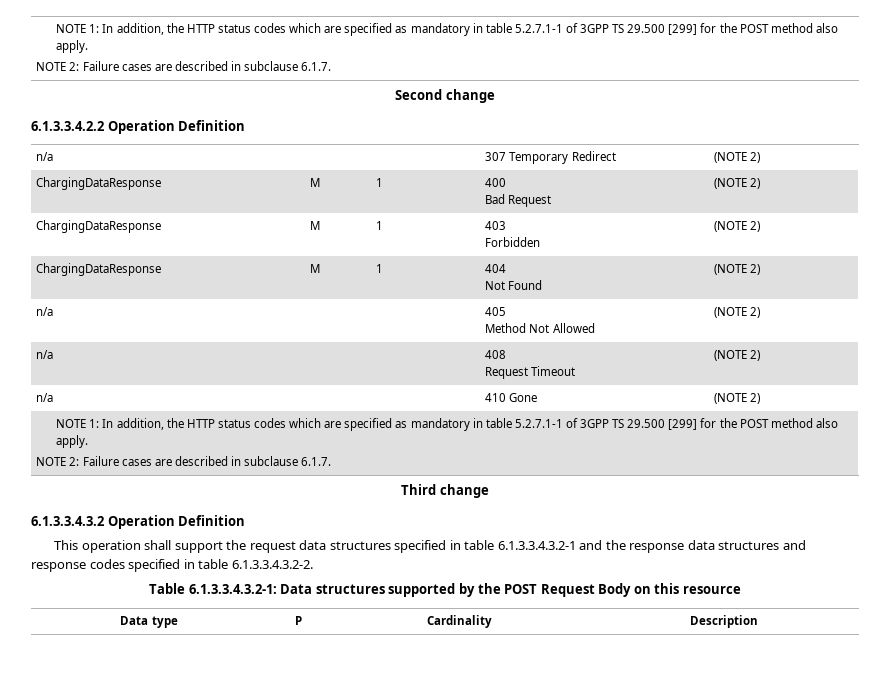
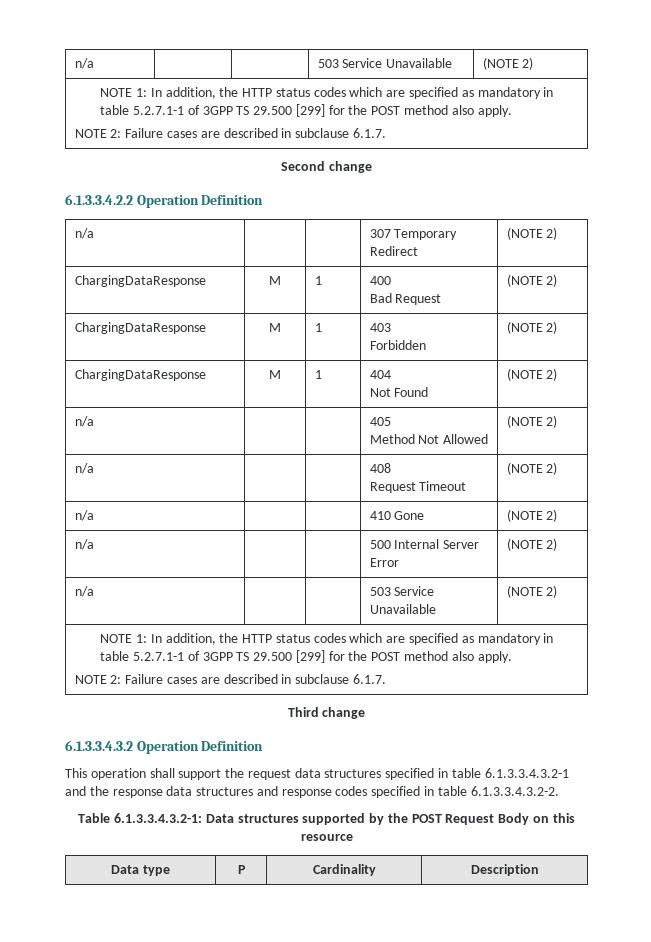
(56, 28) none -> [74,58,94,69] [317,58,453,68] [482,57,534,70] n/a | | | 503 Service Unavailable | (NOTE 2) //
(761, 398) none -> [74,539,94,550] [369,539,480,549] [369,558,399,567] [506,538,558,551] [74,586,94,597] [369,586,435,596] [369,604,436,614] [506,585,558,598] // n/a | | | 500 Internal Server Error | (NOTE 2) // n/a | | | 503 Service Unavailable | (NOTE 2)

